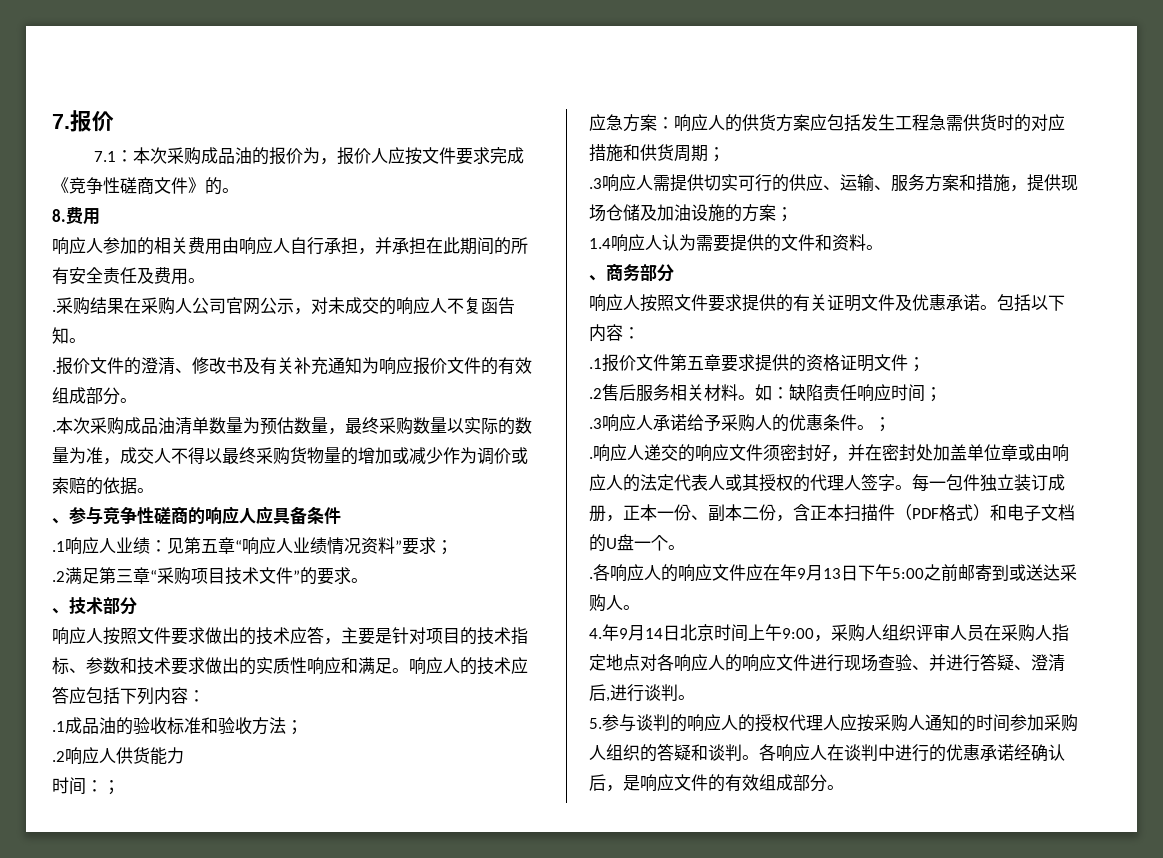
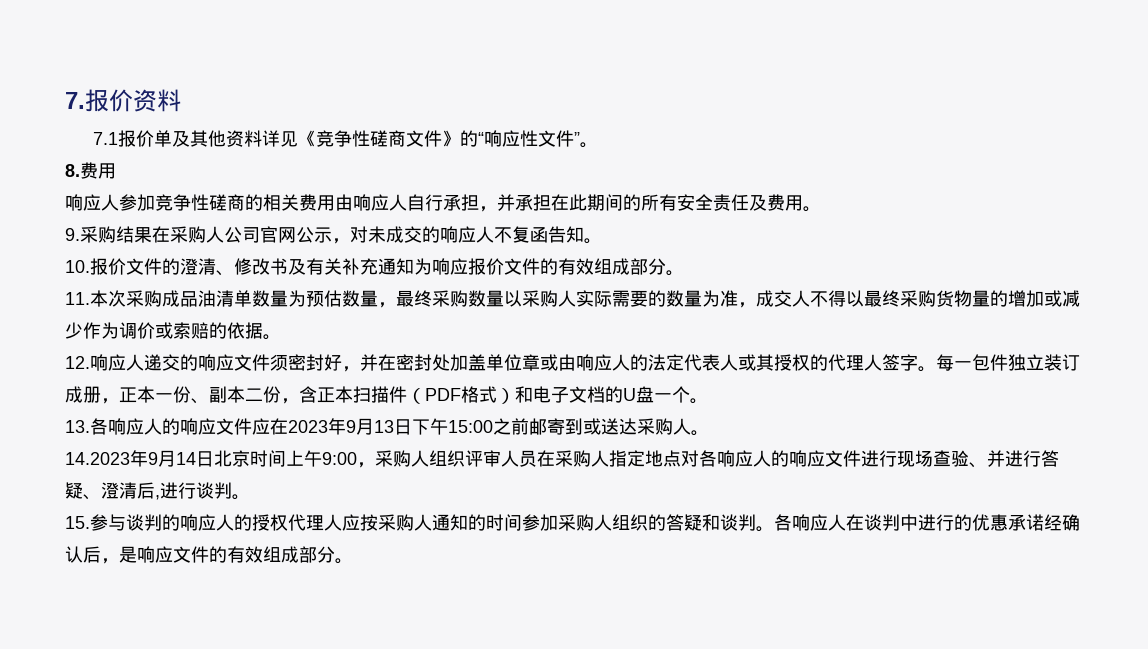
(114, 121) none -> [133,89,181,112] 资料
[115,147,524,165] ：本次采购成品油的报价为，报价人应按文件要求完成 -> [117,130,298,147] 报价单及其他资料详见
(222, 186) none -> [477,130,580,147] “响应性文件”
(137, 245) none -> [155,194,245,211] 竞争性磋商
[52,310,56,312] . -> [65,228,80,241] 9.
[52,370,56,372] . -> [65,260,90,273] 10.
[52,430,56,432] . -> [65,292,90,305] 11.
[464,417,498,435] 实际 -> [522,290,648,307] 采购人实际需要
[52,506,341,525] [52,537,453,555] [52,567,368,585] [52,597,137,615] [52,626,528,645] [52,657,528,675] [52,686,205,705] [52,717,303,735] [52,747,184,765] [52,777,120,795] [589,114,1065,132] [589,144,725,162] [589,174,1078,192] [589,204,793,222] [589,234,883,252] [589,263,674,282] [589,294,1065,312] [589,324,640,342] [589,354,925,372] [589,384,942,402] [589,414,891,432] [589,457,593,459] 、参与竞争性磋商的响应人应具备条件 // .1响应人业绩：见第五章“响应人业绩情况资料”要求； // .2满足第三章“采购项目技术文件”的要求。 // 、技术部分 // 响应人按照文件要求做出的技术应答，主要是针对项目的技术指标、参数和技术要求做出的实质性响应和满足。响应人的技术应答应包括下列内容： // .1成品油的验收标准和验收方法； // .2响应人供货能力 // 时间：； // 应急方案：响应人的供货方案应包括发生工程急需供货时的对应措施和供货周期； // .3响应人需提供切实可行的供应、运输、服务方案和措施，提供现场仓储及加油设施的方案； // 1.4响应人认为需要提供的文件和资料。 // 、商务部分 // 响应人按照文件要求提供的有关证明文件及优惠承诺。包括以下内容： // .1报价文件第五章要求提供的资格证明文件； // .2售后服务相关材料。如：缺陷责任响应时间； // .3响应人承诺给予采购人的优惠条件。； // . -> [65,356,90,369] 12.
[589,577,593,579] . -> [65,420,90,433] 13.
(780, 572) none -> [288,420,328,433] 2023
[892,568,924,579] 5:00 -> [448,420,493,433] 15:00
[589,628,602,639] 4. -> [65,452,130,465] 14.2023
[589,718,602,729] 5. -> [65,516,90,529] 15.

